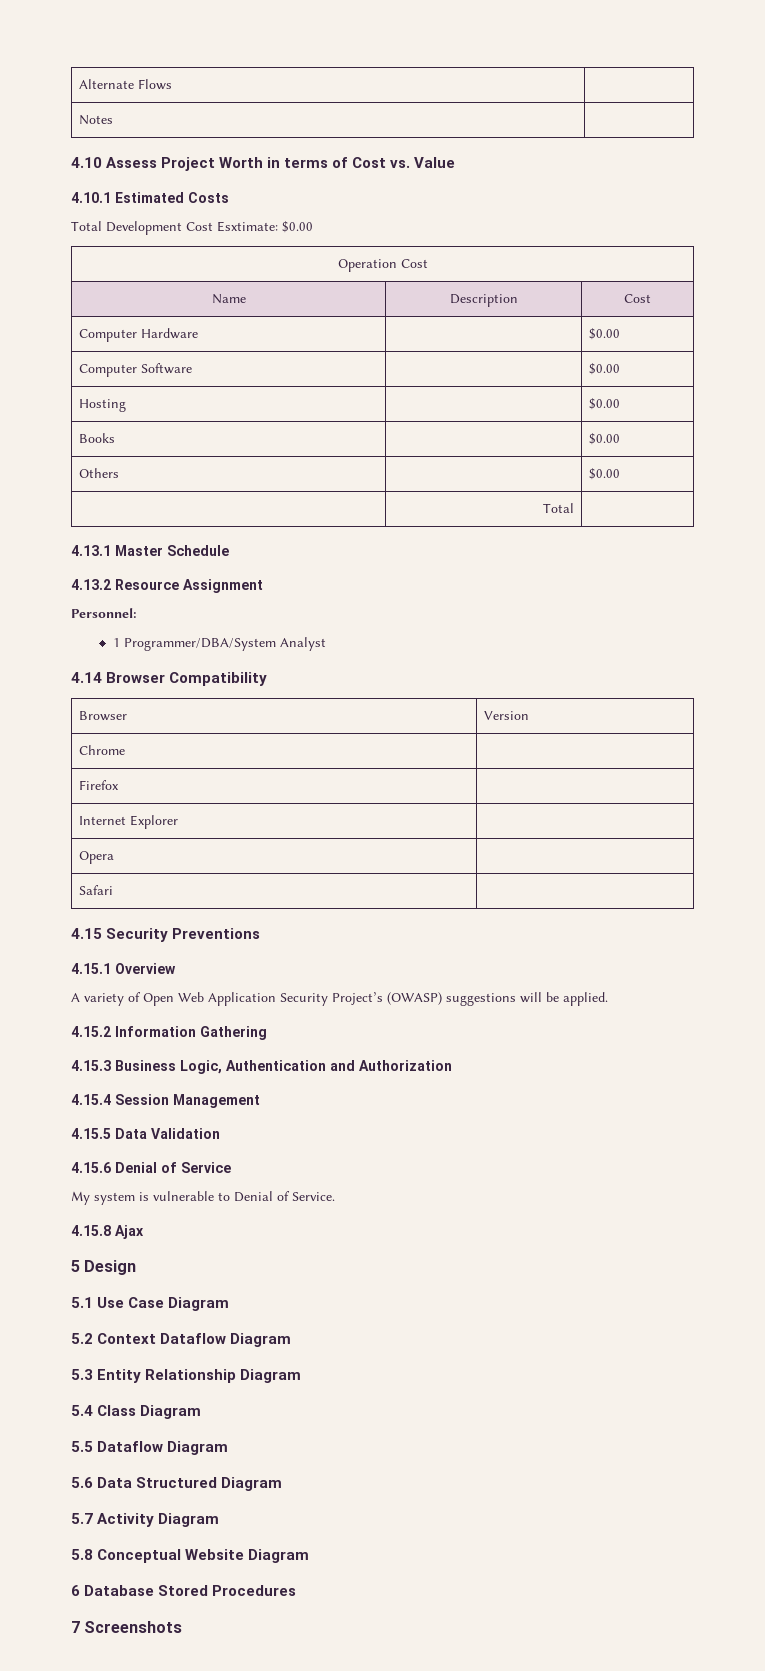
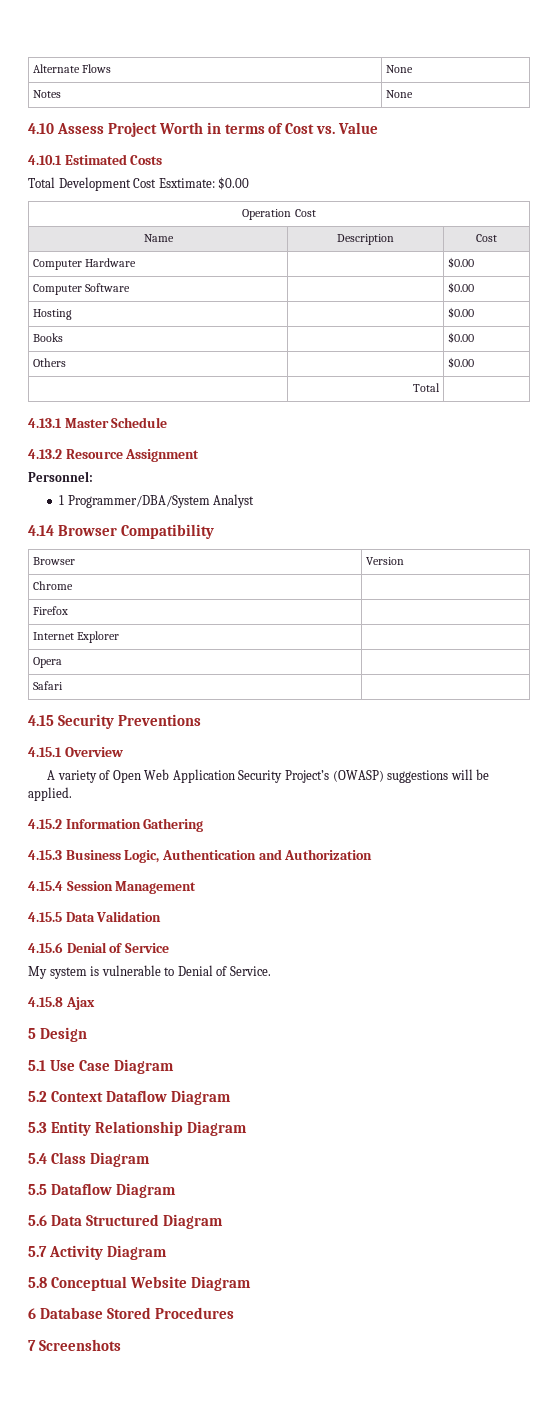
(173, 84) | -> [386,65,414,73] | None
(114, 120) | -> [386,90,414,98] | None

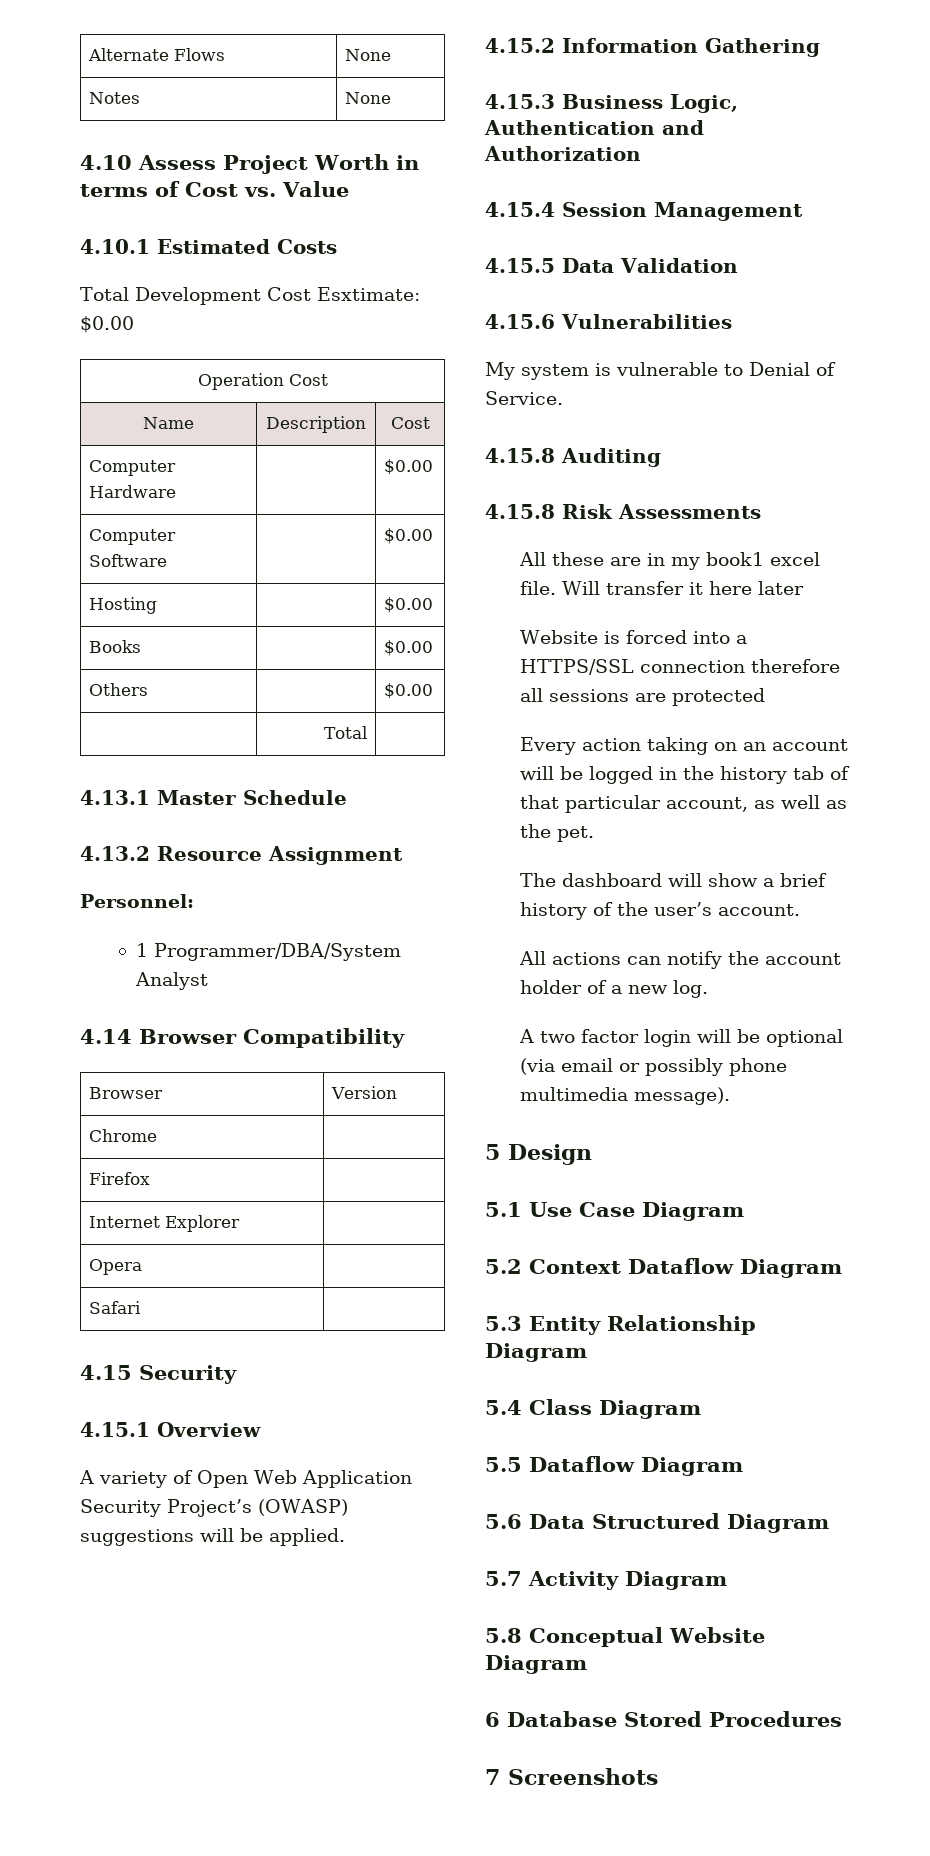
[117,714,201,726] Preventions -> (237, 1374) none
[66,942,169,953] Denial of Service -> [561,314,732,329] Vulnerabilities
[65,997,95,1010] Ajax -> [561,448,661,467] [485,504,761,519] [519,552,821,570] [520,581,805,595] [520,630,748,644] [520,659,841,675] [520,688,766,706] [520,737,849,755] [520,766,851,784] [520,795,848,813] [520,824,595,842] [520,873,828,887] [520,902,801,920] [519,951,842,969] [520,980,709,998] [519,1029,844,1047] [520,1058,788,1076] [520,1087,731,1105] Auditing // 4.15.8 Risk Assessments // All these are in my book1 excel file. Will transfer it here later // Website is forced into a HTTPS/SSL connection therefore all sessions are protected // Every action taking on an account will be logged in the history tab of that particular account, as well as the pet. // The dashboard will show a brief history of the user’s account. // All actions can notify the account holder of a new log. // A two factor login will be optional (via email or possibly phone multimedia message).

